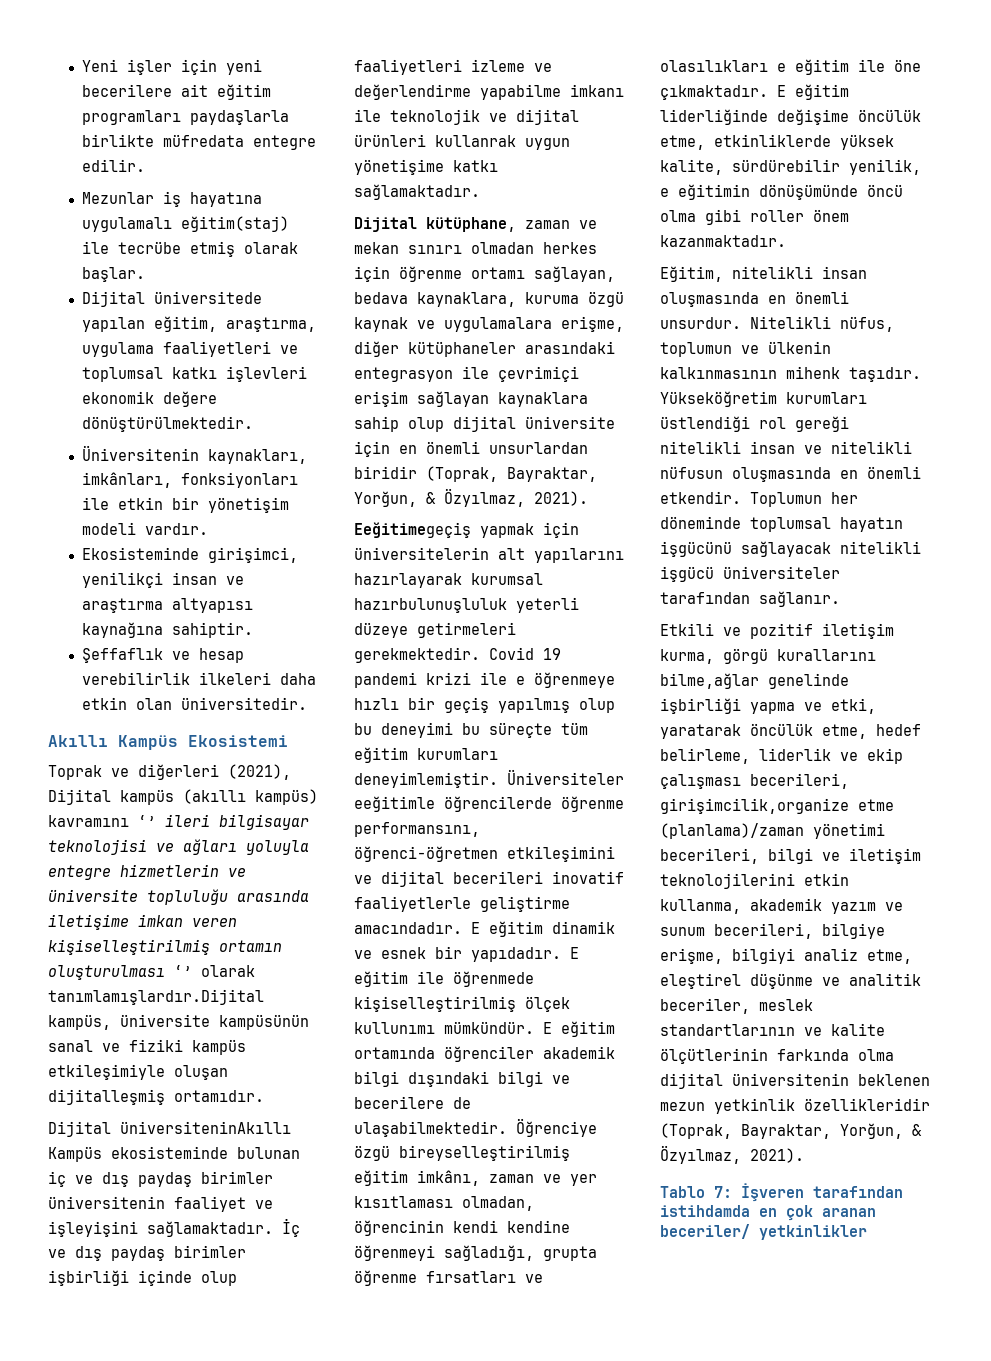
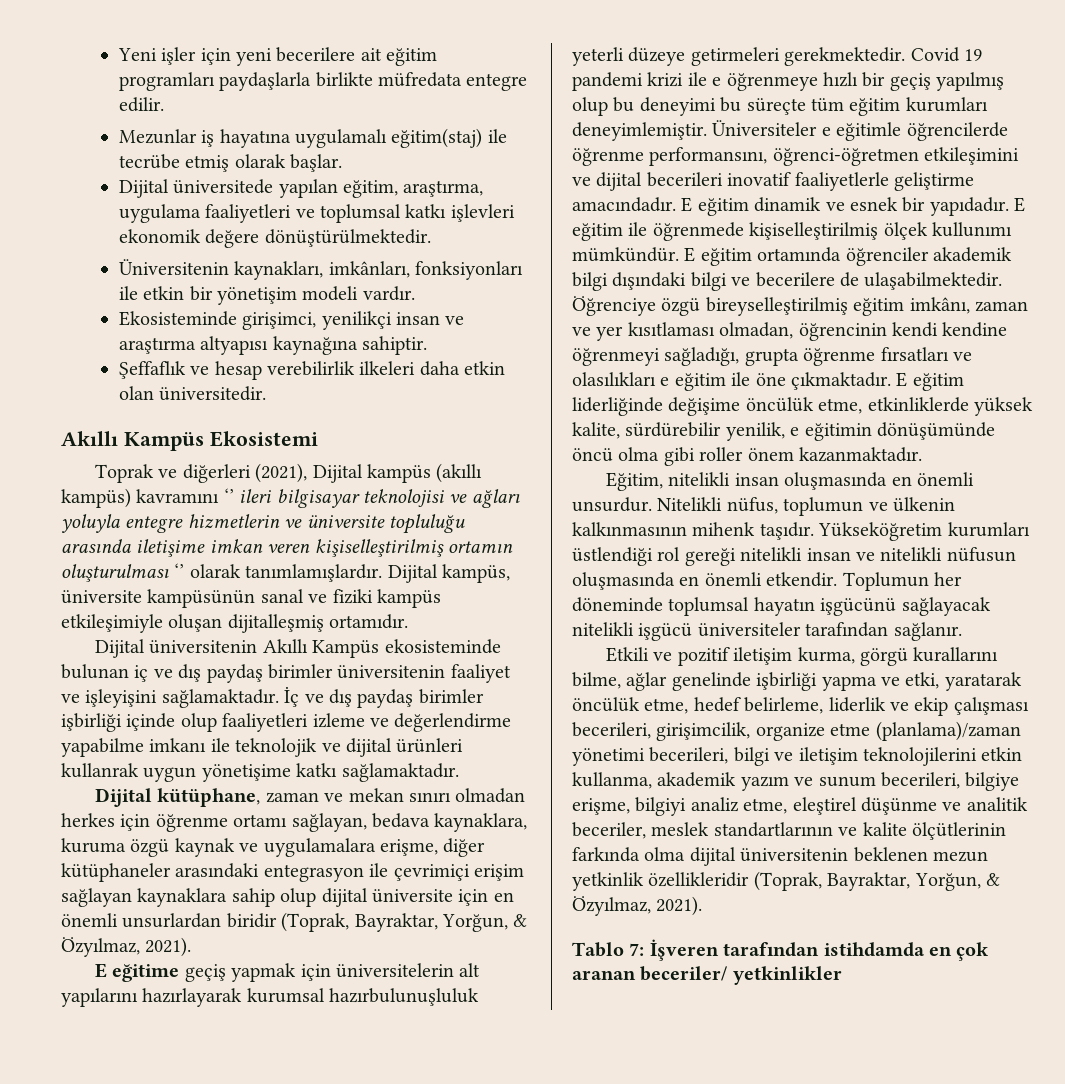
[48,989,264,1005] tanımlamışlardır.Dijital -> [245,564,438,583] tanımlamışlardır. Dijital
[120,1121,291,1134] üniversiteninAkıllı -> [149,639,308,654] üniversitenin Akıllı
[354,522,471,538] Eeğitimegeçiş -> [95,963,226,982] E eğitime geçiş
[354,796,435,812] eeğitimle -> [821,122,902,141] e eğitimle
[660,673,759,689] bilme,ağlar -> [572,672,668,691] bilme, ağlar
[660,798,849,814] girişimcilik,organize -> [656,722,825,741] girişimcilik, organize

